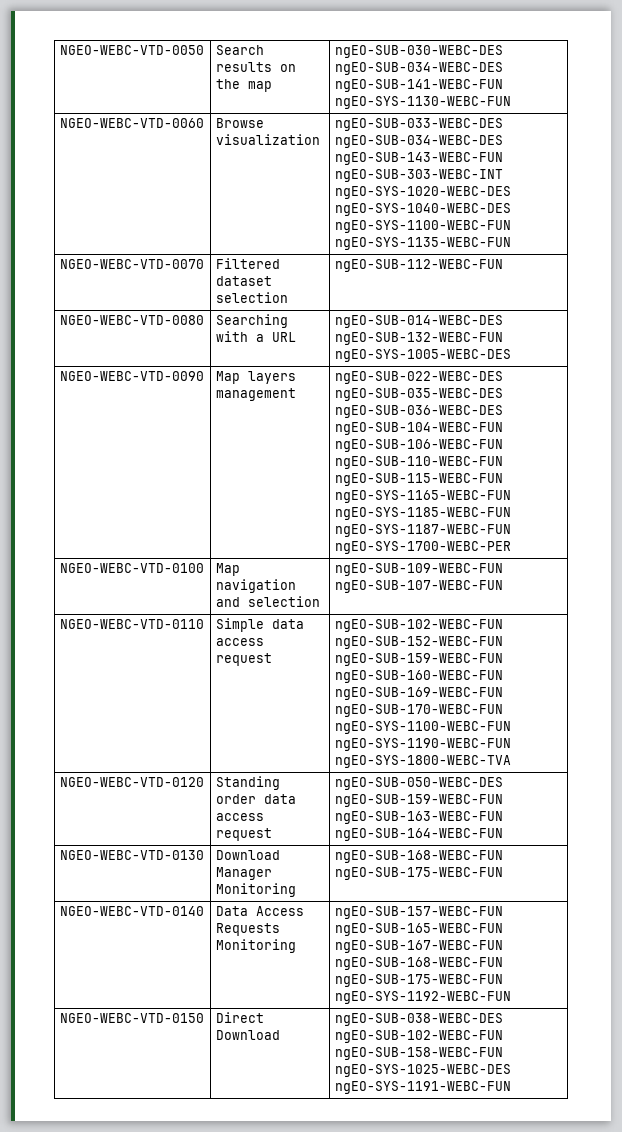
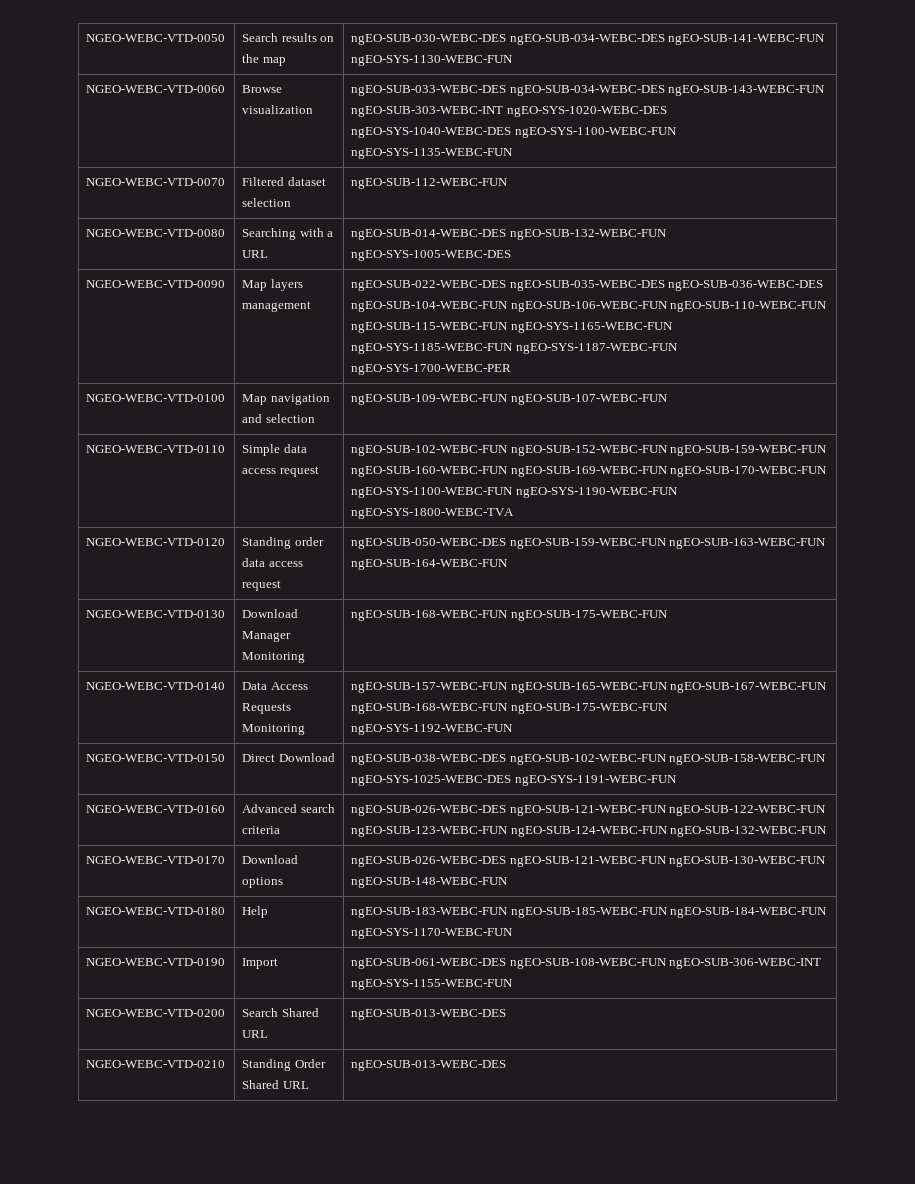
(511, 1087) none -> [86,805,226,813] [242,804,335,813] [242,826,281,834] [351,805,827,816] [351,826,828,837] [86,856,226,864] [242,855,299,864] [242,877,284,888] [351,856,827,867] [351,877,509,888] [86,907,226,915] [242,906,269,918] [351,907,828,918] [351,928,514,939] [86,958,226,966] [242,958,279,969] [351,958,822,969] [351,979,514,990] [86,1009,226,1017] [242,1008,319,1017] [242,1030,269,1038] [351,1009,507,1020] [86,1060,226,1068] [242,1059,326,1071] [242,1080,309,1089] [351,1060,507,1071] // NGEO-WEBC-VTD-0160 | Advanced search criteria | ngEO-SUB-026-WEBC-DES ngEO-SUB-121-WEBC-FUN ngEO-SUB-122-WEBC-FUN ngEO-SUB-123-WEBC-FUN ngEO-SUB-124-WEBC-FUN ngEO-SUB-132-WEBC-FUN // NGEO-WEBC-VTD-0170 | Download options | ngEO-SUB-026-WEBC-DES ngEO-SUB-121-WEBC-FUN ngEO-SUB-130-WEBC-FUN ngEO-SUB-148-WEBC-FUN // NGEO-WEBC-VTD-0180 | Help | ngEO-SUB-183-WEBC-FUN ngEO-SUB-185-WEBC-FUN ngEO-SUB-184-WEBC-FUN ngEO-SYS-1170-WEBC-FUN // NGEO-WEBC-VTD-0190 | Import | ngEO-SUB-061-WEBC-DES ngEO-SUB-108-WEBC-FUN ngEO-SUB-306-WEBC-INT ngEO-SYS-1155-WEBC-FUN // NGEO-WEBC-VTD-0200 | Search Shared URL | ngEO-SUB-013-WEBC-DES // NGEO-WEBC-VTD-0210 | Standing Order Shared URL | ngEO-SUB-013-WEBC-DES

